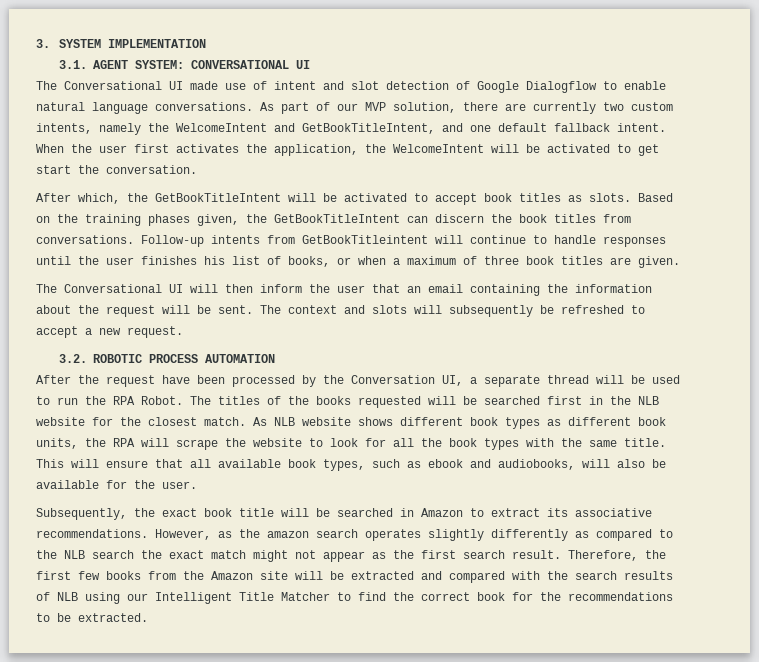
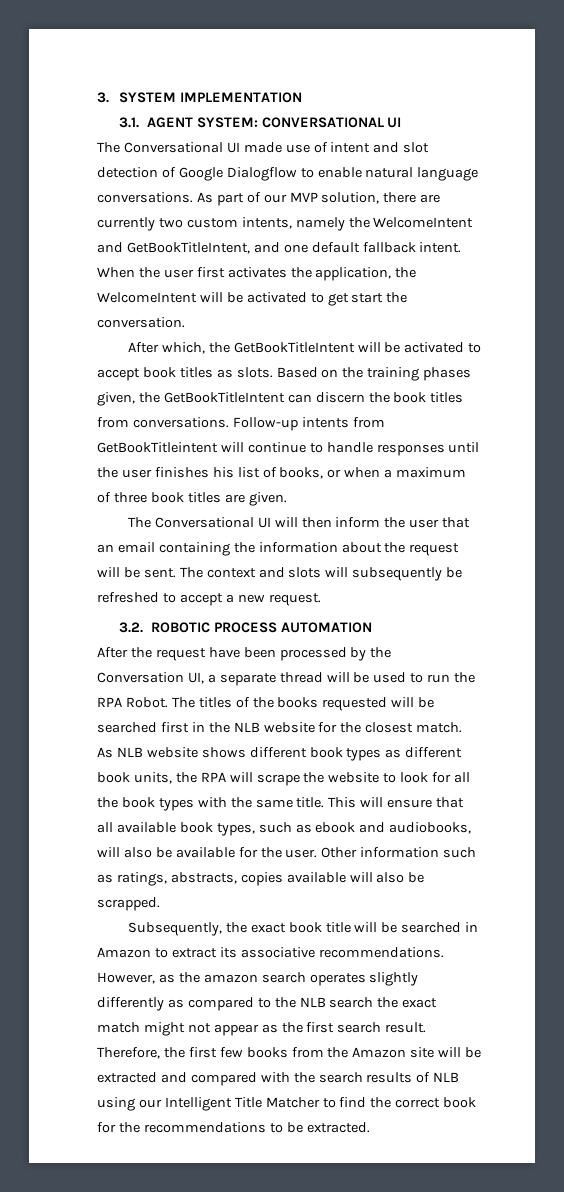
(197, 485) none -> [321,847,477,858] [97,872,425,886] [97,897,160,911] Other information such as ratings, abstracts, copies available will also be scrapped.

